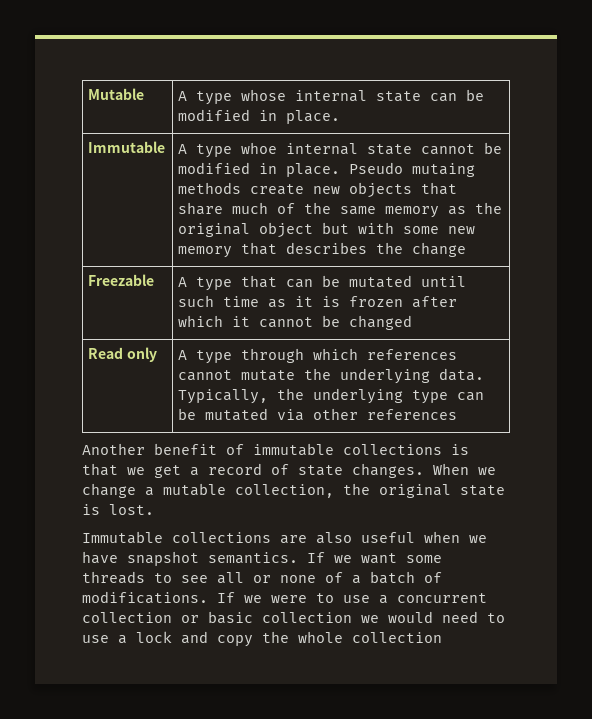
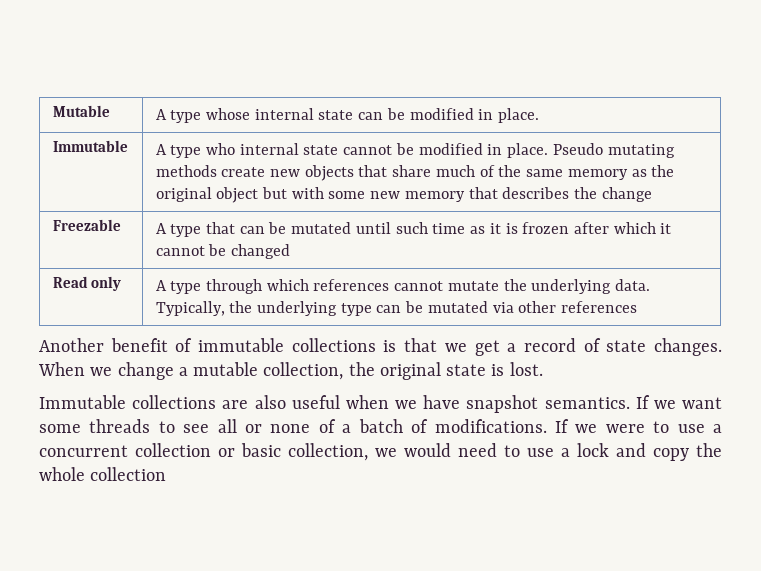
[241,142,278,154] whoe -> [205,143,235,155] who
[412,163,476,177] mutaing -> [607,144,675,158] mutating
[262,612,352,623] collection -> [288,443,368,461] collection,

